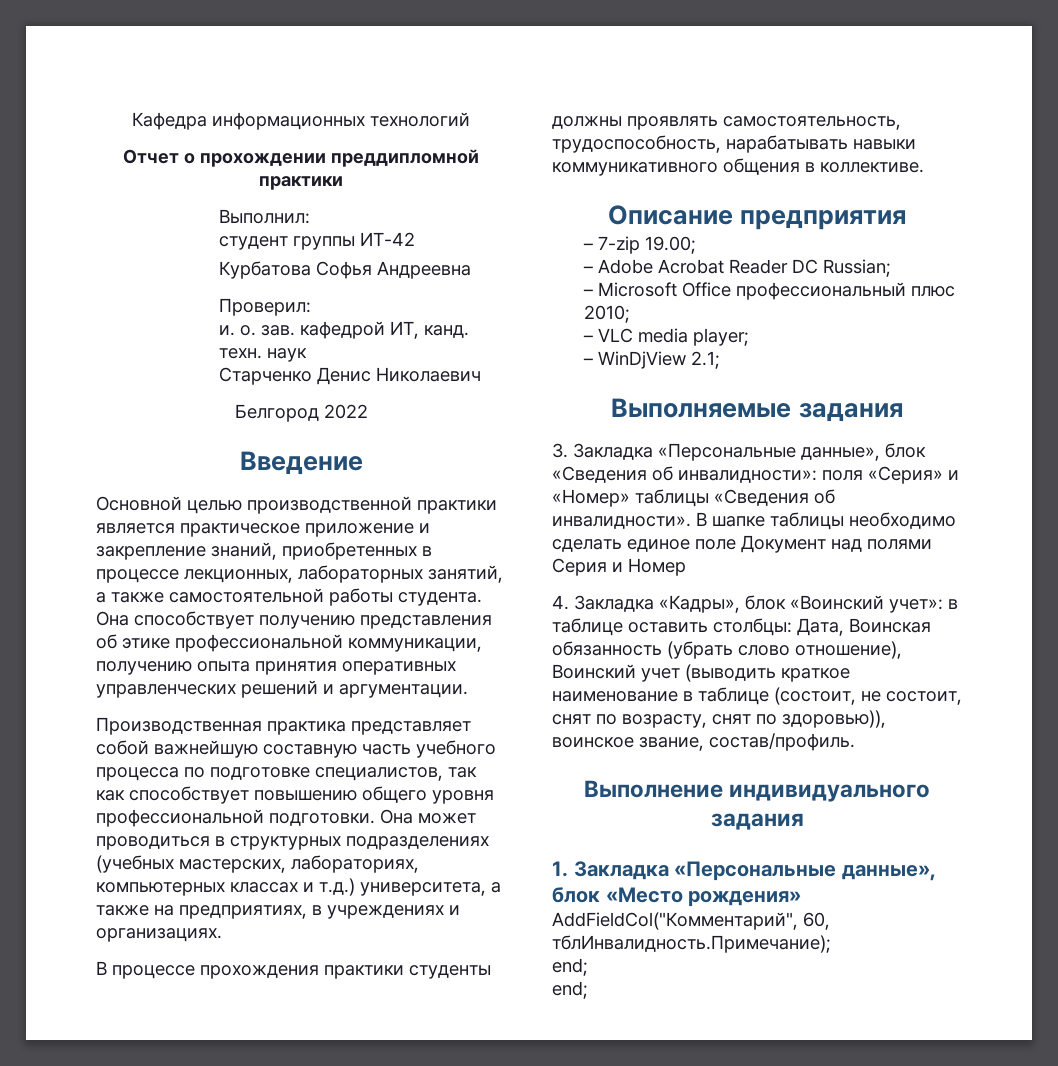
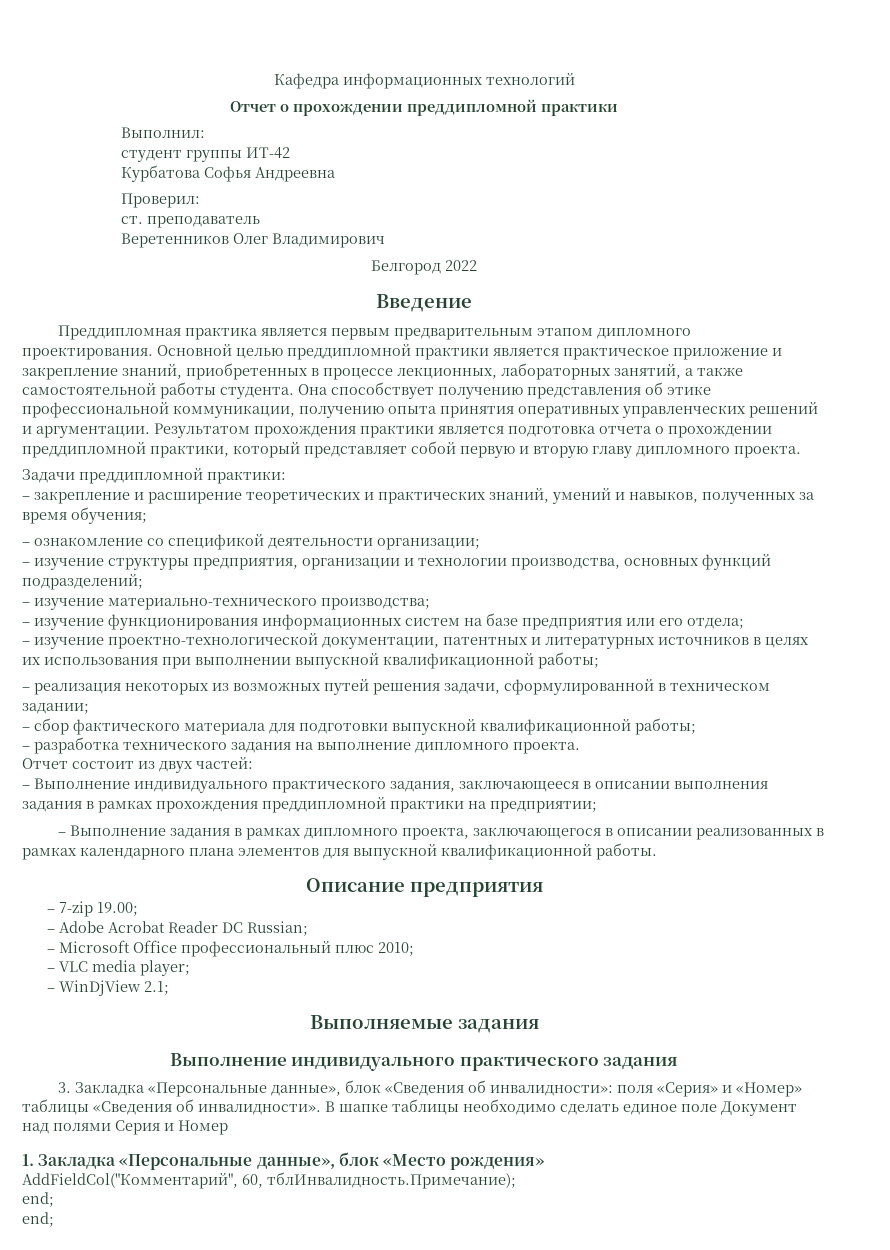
[219,321,469,339] [219,348,307,362] [219,367,481,385] [234,404,368,422] [239,451,363,475] и. о. зав. кафедрой ИТ, канд. техн. наук // Старченко Денис Николаевич // Белгород 2022 // Введение // -> [120,216,260,228] [120,233,385,248] [371,260,477,275] [376,294,472,312] [58,325,692,340] [22,347,153,360] ст. преподаватель // Веретенников Олег Владимирович // Белгород 2022 // Введение // Преддипломная практика является первым предварительным этапом дипломного проектирования.
[247,496,412,514] производственной -> [287,344,411,360] преддипломной
[96,717,471,735] [96,740,496,758] [96,767,477,781] [96,786,494,804] [96,809,476,827] [96,836,489,850] [96,855,419,873] [96,878,501,896] [96,905,460,919] [96,928,222,942] [96,961,491,979] [552,116,901,130] [552,135,916,153] [552,158,924,176] // Производственная практика представляет собой важнейшую составную часть учебного процесса по подготовке специалистов, так как способствует повышению общего уровня профессиональной подготовки. Она может проводиться в структурных подразделениях (учебных мастерских, лабораториях, компьютерных классах и т.д.) университета, а также на предприятиях, в учреждениях и организациях. // В процессе прохождения практики студенты должны проявлять самостоятельность, трудоспособность, нарабатывать навыки коммуникативного общения в коллективе. -> [154,423,772,438] [22,441,801,458] [22,468,286,484] [22,488,814,504] [22,507,147,524] [22,534,480,550] [22,554,771,570] [22,574,143,590] [22,597,430,610] [22,613,744,630] [22,633,809,649] [22,652,599,669] [22,679,770,695] [22,703,89,714] [22,718,696,735] [22,737,580,754] [22,757,253,773] [22,778,768,793] [22,797,597,813] [58,825,825,840] [22,843,657,860] Результатом прохождения практики является подготовка отчета о прохождении преддипломной практики, который представляет собой первую и вторую главу дипломного проекта. // Задачи преддипломной практики: // – закрепление и расширение теоретических и практических знаний, умений и навыков, полученных за время обучения; // – ознакомление со спецификой деятельности организации; // – изучение структуры предприятия, организации и технологии производства, основных функций подразделений; // – изучение материально-технического производства; // – изучение функционирования информационных систем на базе предприятия или его отдела; // – изучение проектно-технологической документации, патентных и литературных источников в целях их использования при выполнении выпускной квалификационной работы; // – реализация некоторых из возможных путей решения задачи, сформулированной в техническом задании; // – сбор фактического материала для подготовки выпускной квалификационной работы; // – разработка технического задания на выполнение дипломного проекта. // Отчет состоит из двух частей: // – Выполнение индивидуального практического задания, заключающееся в описании выполнения задания в рамках прохождения преддипломной практики на предприятии; // – Выполнение задания в рамках дипломного проекта, заключающегося в описании реализованных в рамках календарного плана элементов для выпускной квалификационной работы.
(903, 412) none -> [169,1053,679,1071] // Выполнение индивидуального практического задания
[552,595,958,613] [552,618,931,636] [552,641,902,659] [552,664,850,682] [552,687,962,705] [552,710,886,728] [552,733,855,751] [583,780,931,802] [710,813,804,830] // 4. Закладка «Кадры», блок «Воинский учет»: в таблице оставить столбцы: Дата, Воинская обязанность (убрать слово отношение), Воинский учет (выводить краткое наименование в таблице (состоит, не состоит, снят по возрасту, снят по здоровью)), воинское звание, состав/профиль. // Выполнение индивидуального задания -> (228, 1127) none

